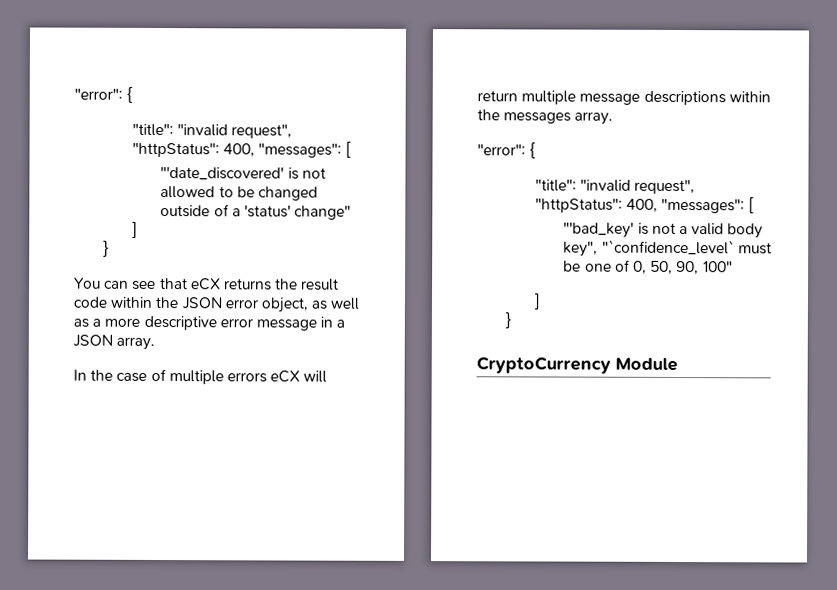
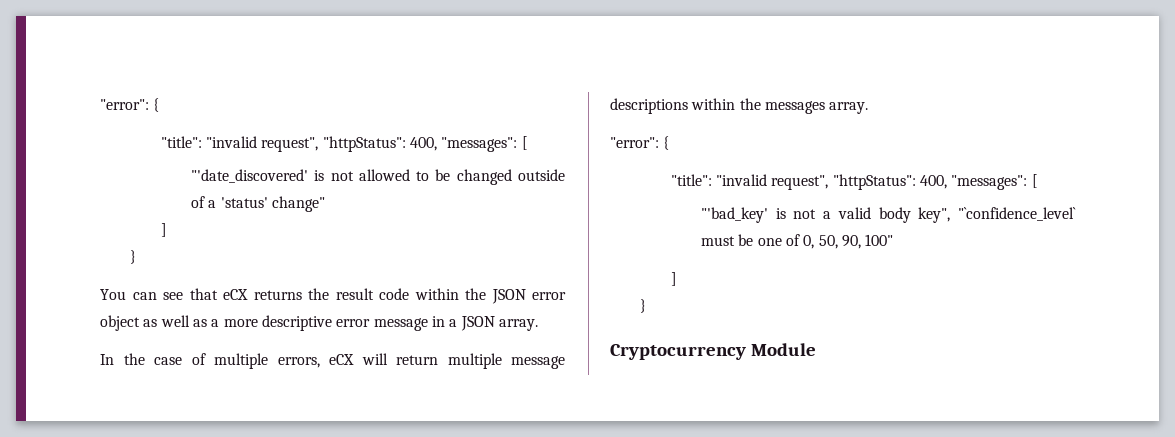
[260,297,308,313] object, -> [100,315,140,331] object
[226,372,267,383] errors -> [277,357,320,368] errors,
[476,356,611,374] CryptoCurrency -> [610,344,746,360] Cryptocurrency

